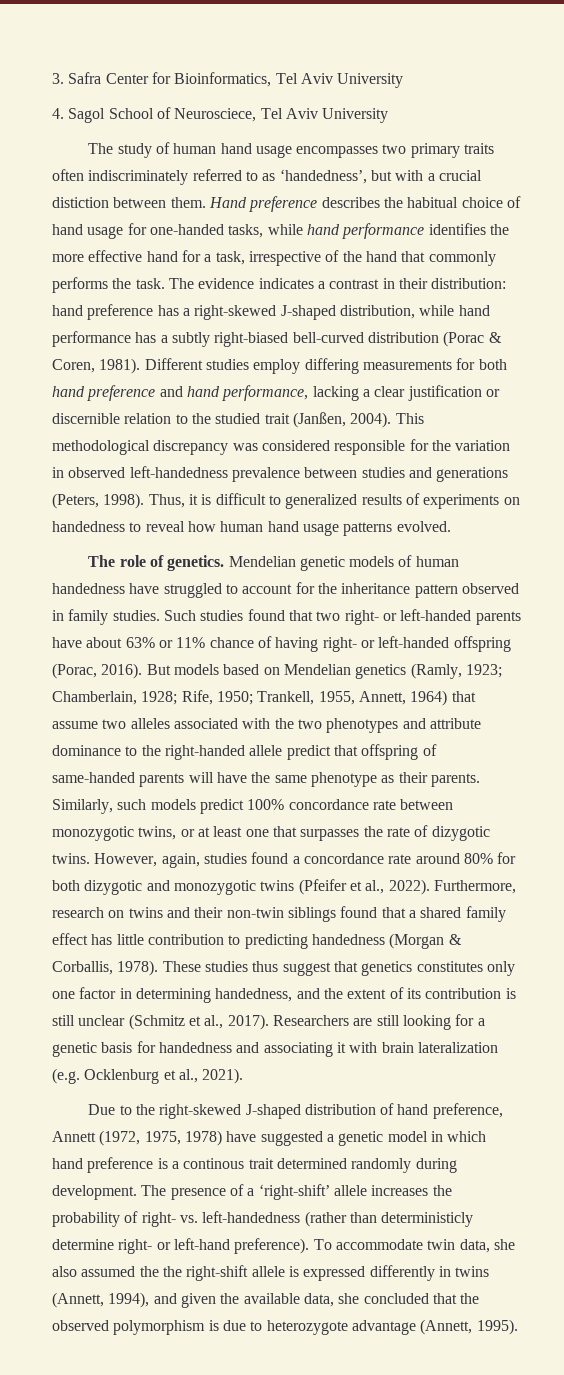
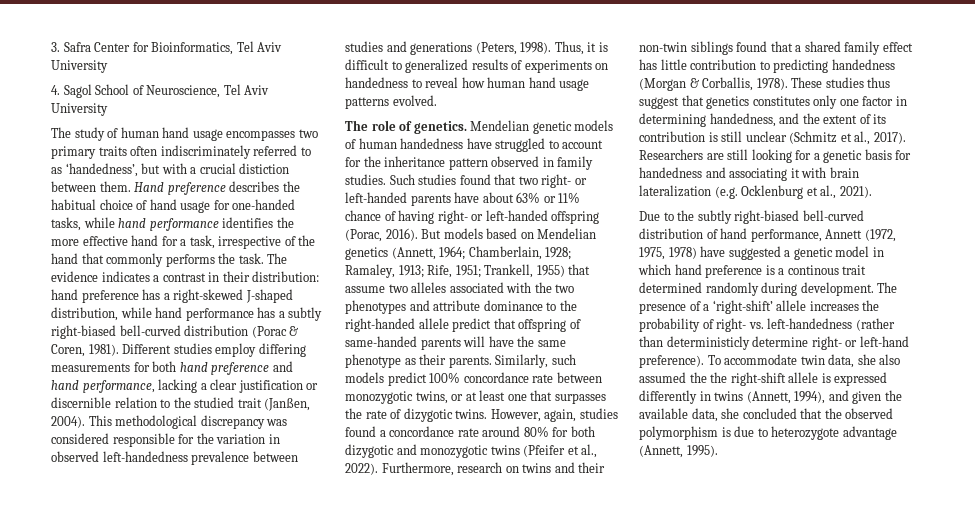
[174,108,257,122] Neurosciece, -> [146,85,221,98] Neuroscience,
[410,663,502,679] [52,690,448,706] (Ramly, 1923; Chamberlain, 1928; Rife, 1950; Trankell, 1955, Annett, 1964) -> [391,246,572,260] [345,264,565,278] (Annett, 1964; Chamberlain, 1928; Ramaley, 1913; Rife, 1951; Trankell, 1955)
[159,1104,301,1119] right-skewed J-shaped -> [697,210,864,224] subtly right-biased bell-curved
[432,1103,503,1119] preference, -> [750,229,822,242] performance,

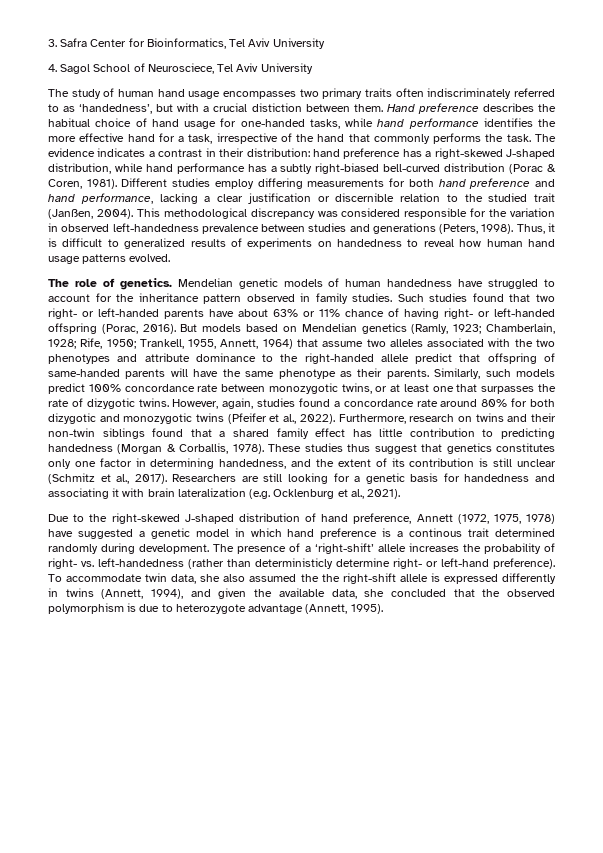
[146,85,221,98] Neuroscience, -> [147,63,214,74] Neurosciece,
[391,246,572,260] [345,264,565,278] (Annett, 1964; Chamberlain, 1928; Ramaley, 1913; Rife, 1951; Trankell, 1955) -> [411,323,555,334] [48,338,293,349] (Ramly, 1923; Chamberlain, 1928; Rife, 1950; Trankell, 1955, Annett, 1964)
[697,210,864,224] subtly right-biased bell-curved -> [111,513,234,524] right-skewed J-shaped
[750,229,822,242] performance, -> [353,513,412,524] preference,

